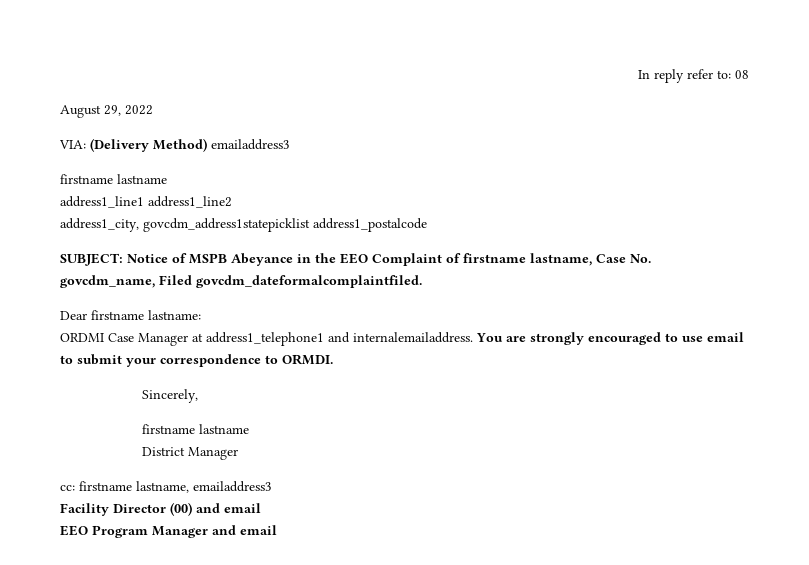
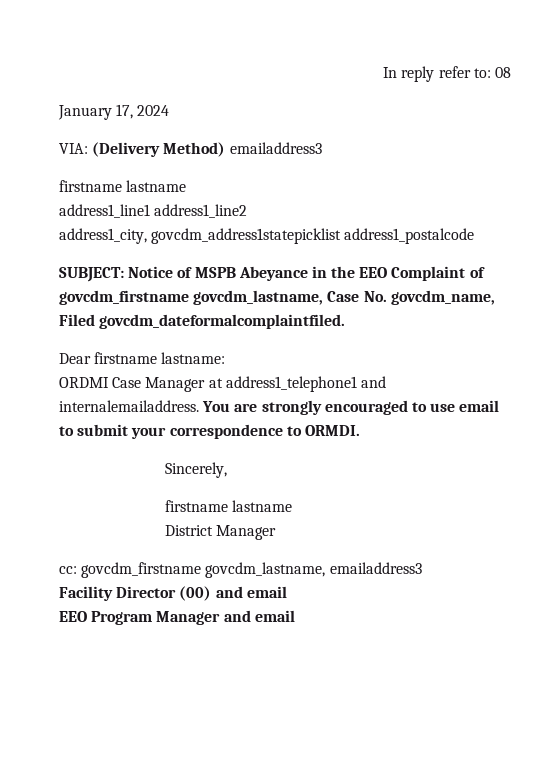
[60,105,153,118] August 29, 2022 -> [58,104,170,120] January 17, 2024
[463,253,592,266] firstname lastname, -> [59,290,324,305] govcdm_firstname govcdm_lastname,
[79,481,189,493] firstname lastname, -> [81,562,326,578] govcdm_firstname govcdm_lastname,

